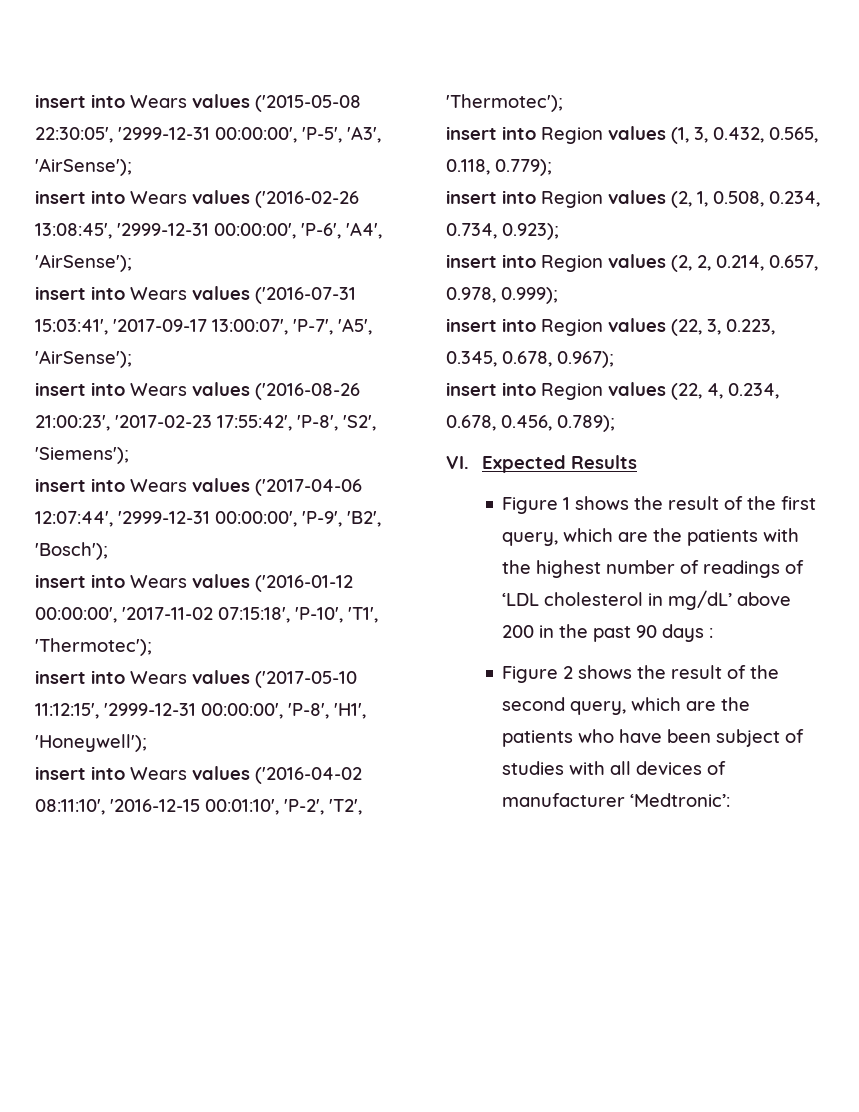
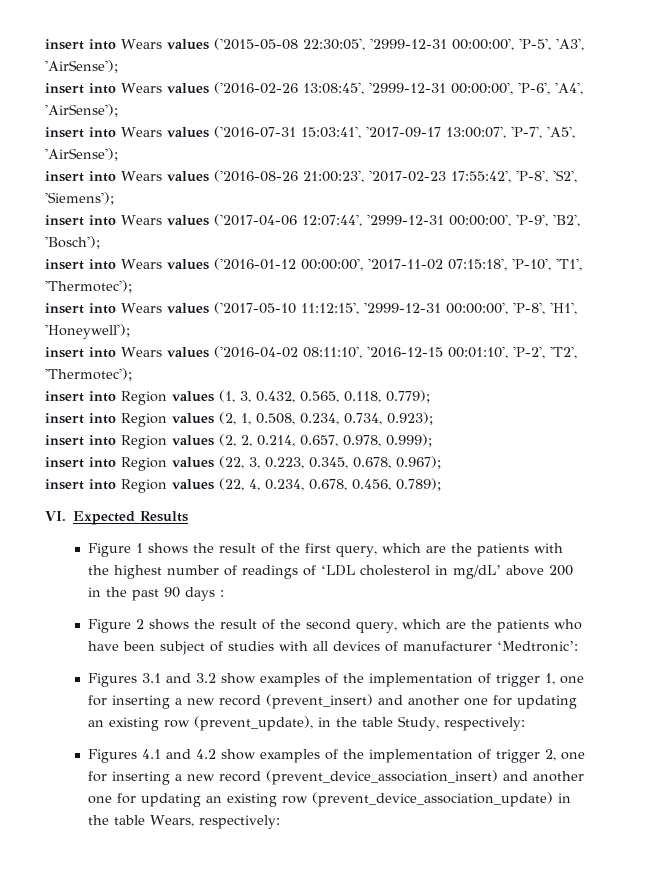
(731, 800) none -> [88,673,585,687] [88,694,578,709] [88,716,526,731] [88,749,586,763] [88,770,585,785] [88,792,572,807] [88,815,281,829] // Figures 3.1 and 3.2 show examples of the implementation of trigger 1, one for inserting a new record (prevent_insert) and another one for updating an existing row (prevent_update), in the table Study, respectively: // Figures 4.1 and 4.2 show examples of the implementation of trigger 2, one for inserting a new record (prevent_device_association_insert) and another one for updating an existing row (prevent_device_association_update) in the table Wears, respectively:

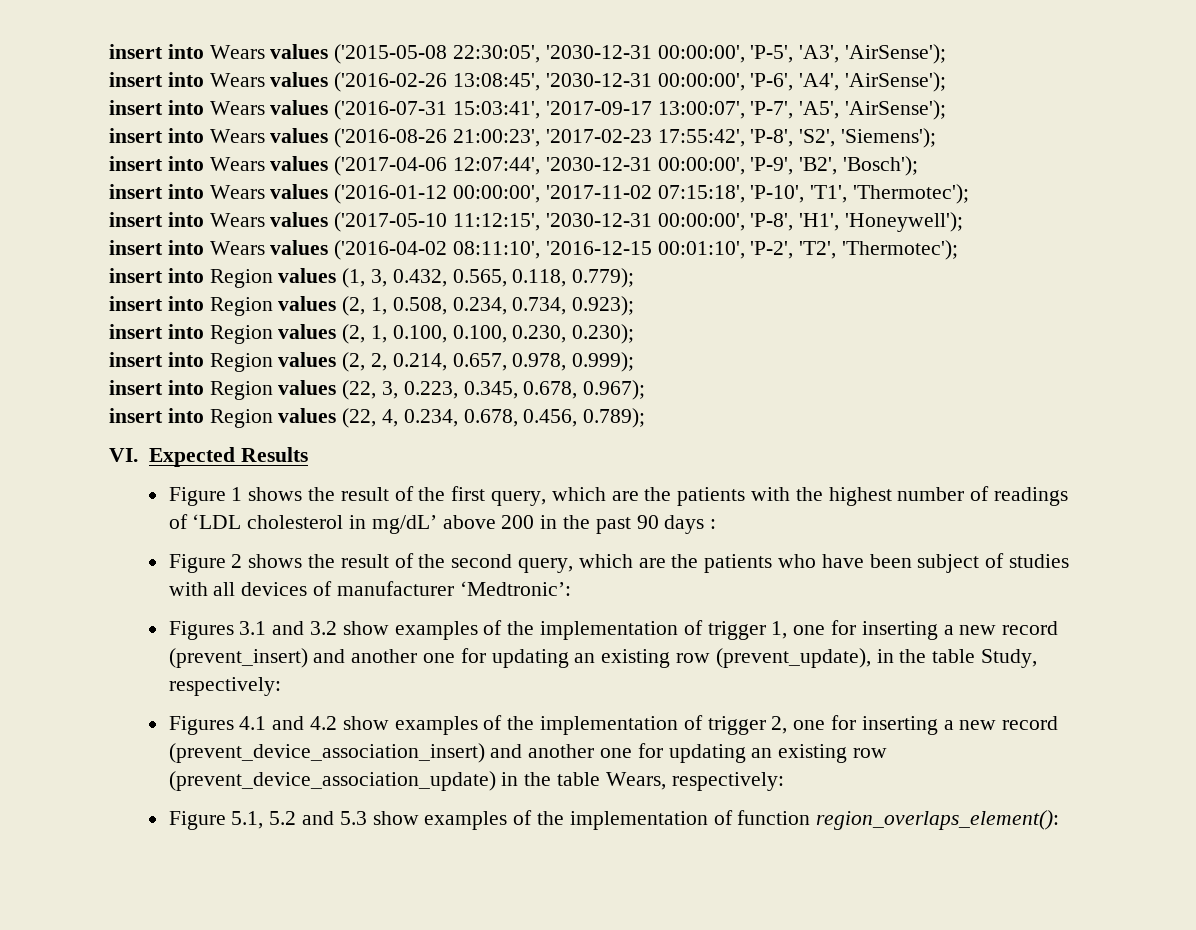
[369,38,447,49] '2999-12-31 -> [545,45,652,59] '2030-12-31
[368,82,446,93] '2999-12-31 -> [545,73,652,87] '2030-12-31
[366,214,444,225] '2999-12-31 -> [545,157,652,171] '2030-12-31
[363,302,441,313] '2999-12-31 -> [545,213,652,227] '2030-12-31
(433, 418) none -> [109,324,635,344] // insert into Region values (2, 1, 0.100, 0.100, 0.230, 0.230);
(281, 822) none -> [168,810,1060,830] // Figure 5.1, 5.2 and 5.3 show examples of the implementation of function region_overlaps_element():

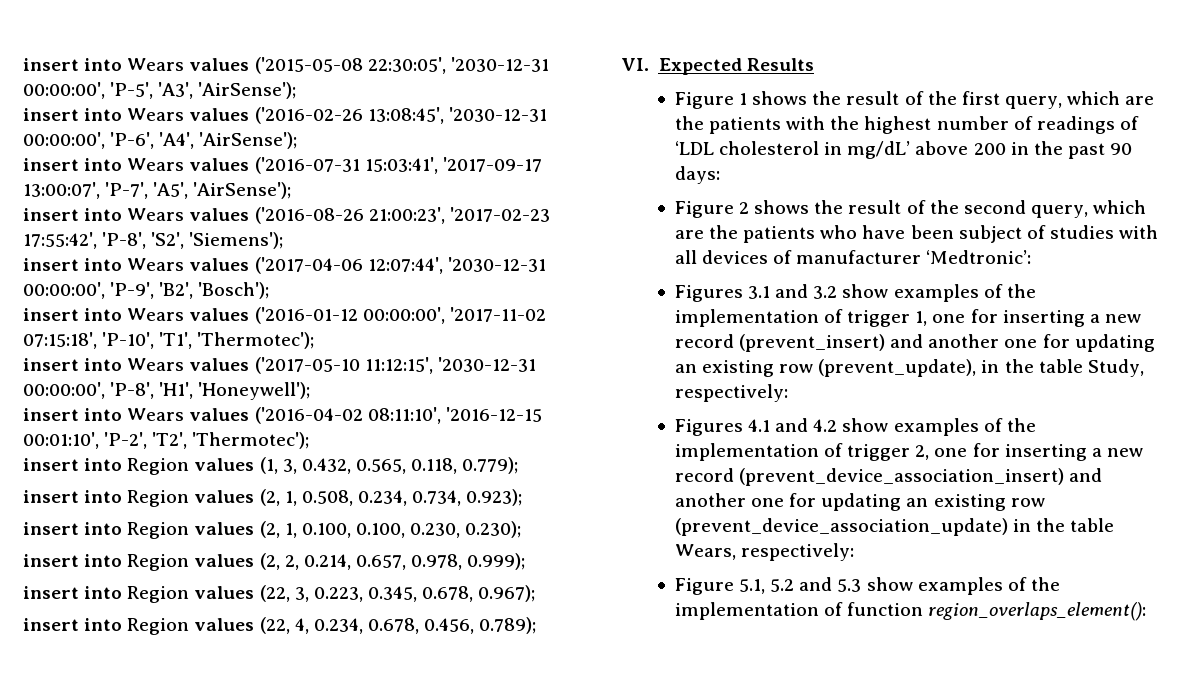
[664,515,717,534] days : -> [674,166,720,184] days:

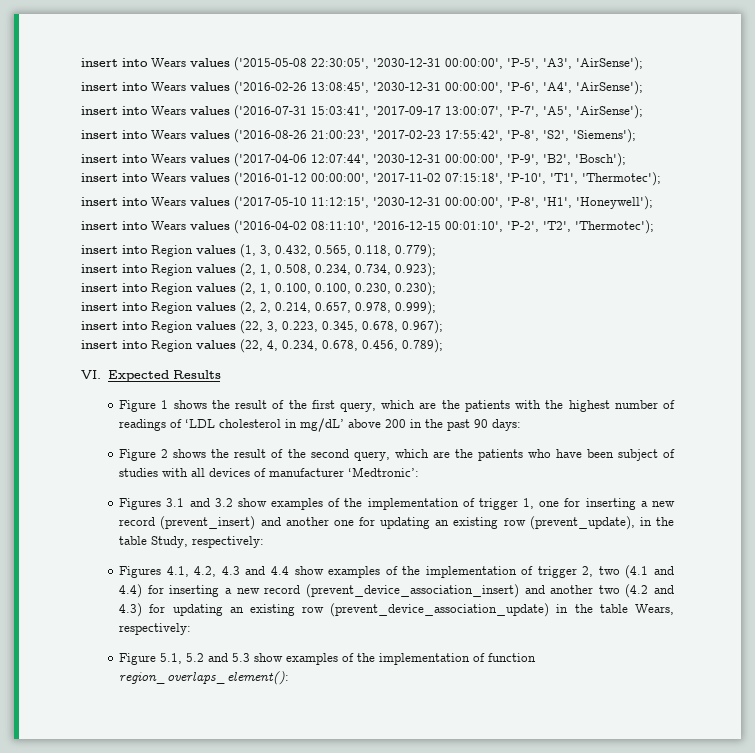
[748,418,838,432] 4.1 and 4.2 -> [166,566,289,577] 4.1, 4.2, 4.3 and 4.4
[934,448,968,457] one -> [598,565,675,579] [119,584,143,598] two (4.1 and 4.4)
[751,498,785,507] one -> [598,584,675,598] [119,603,143,617] two (4.2 and 4.3)

